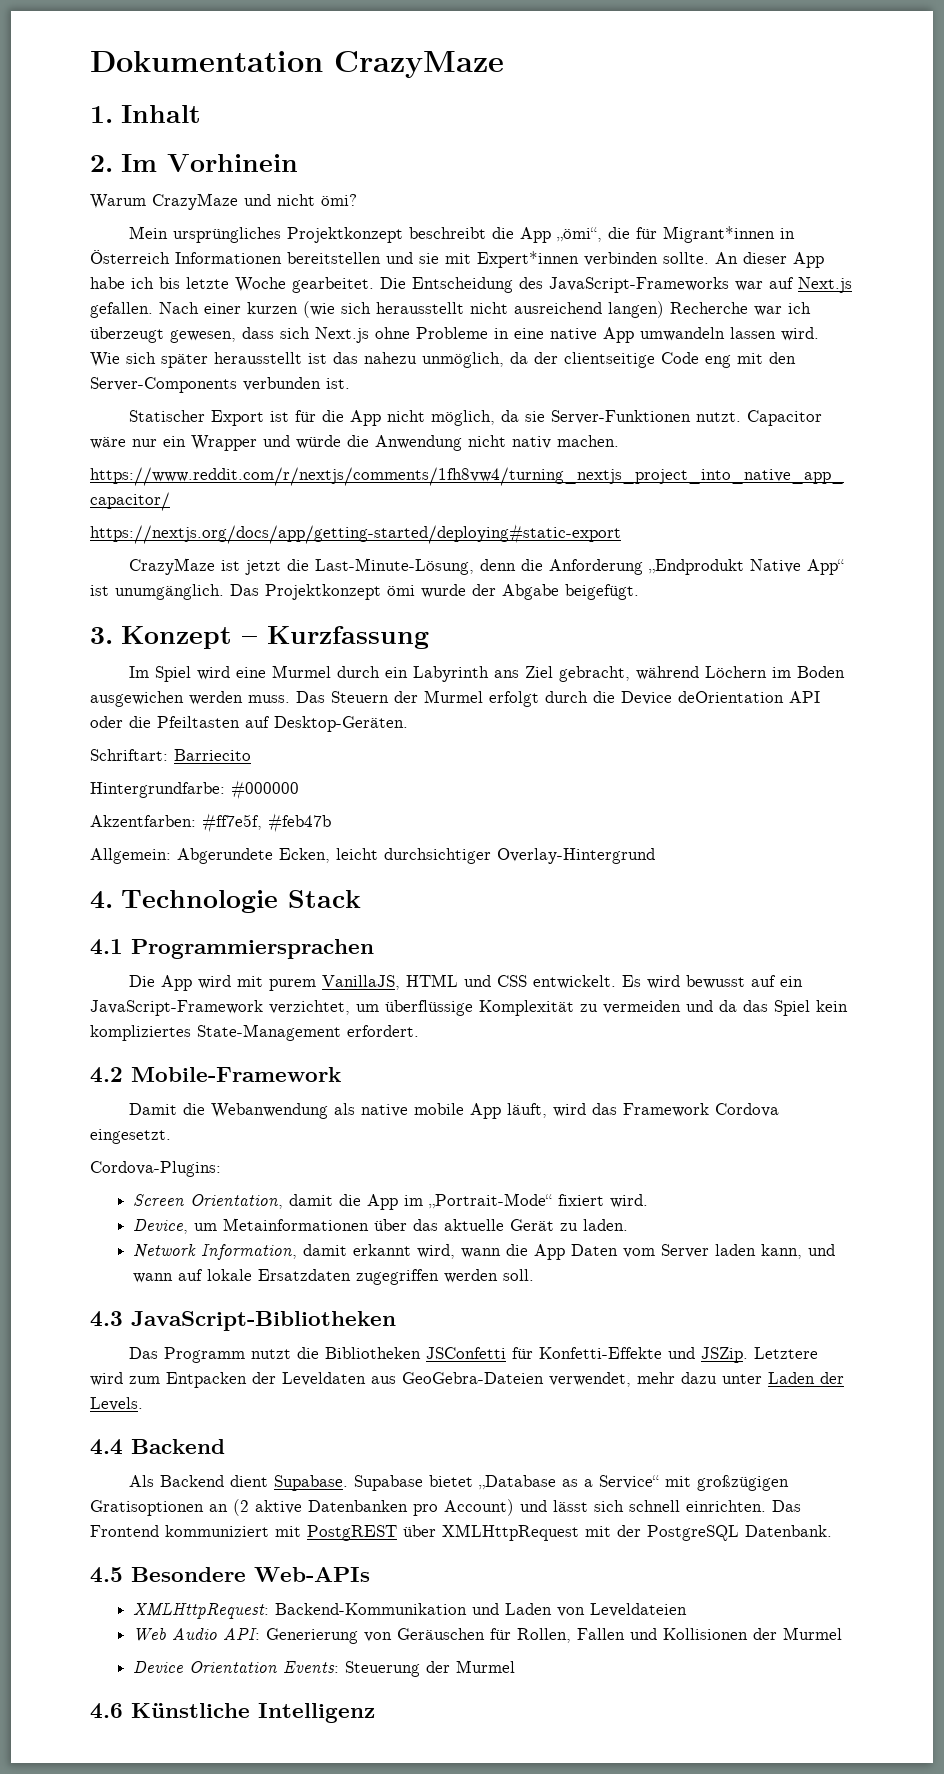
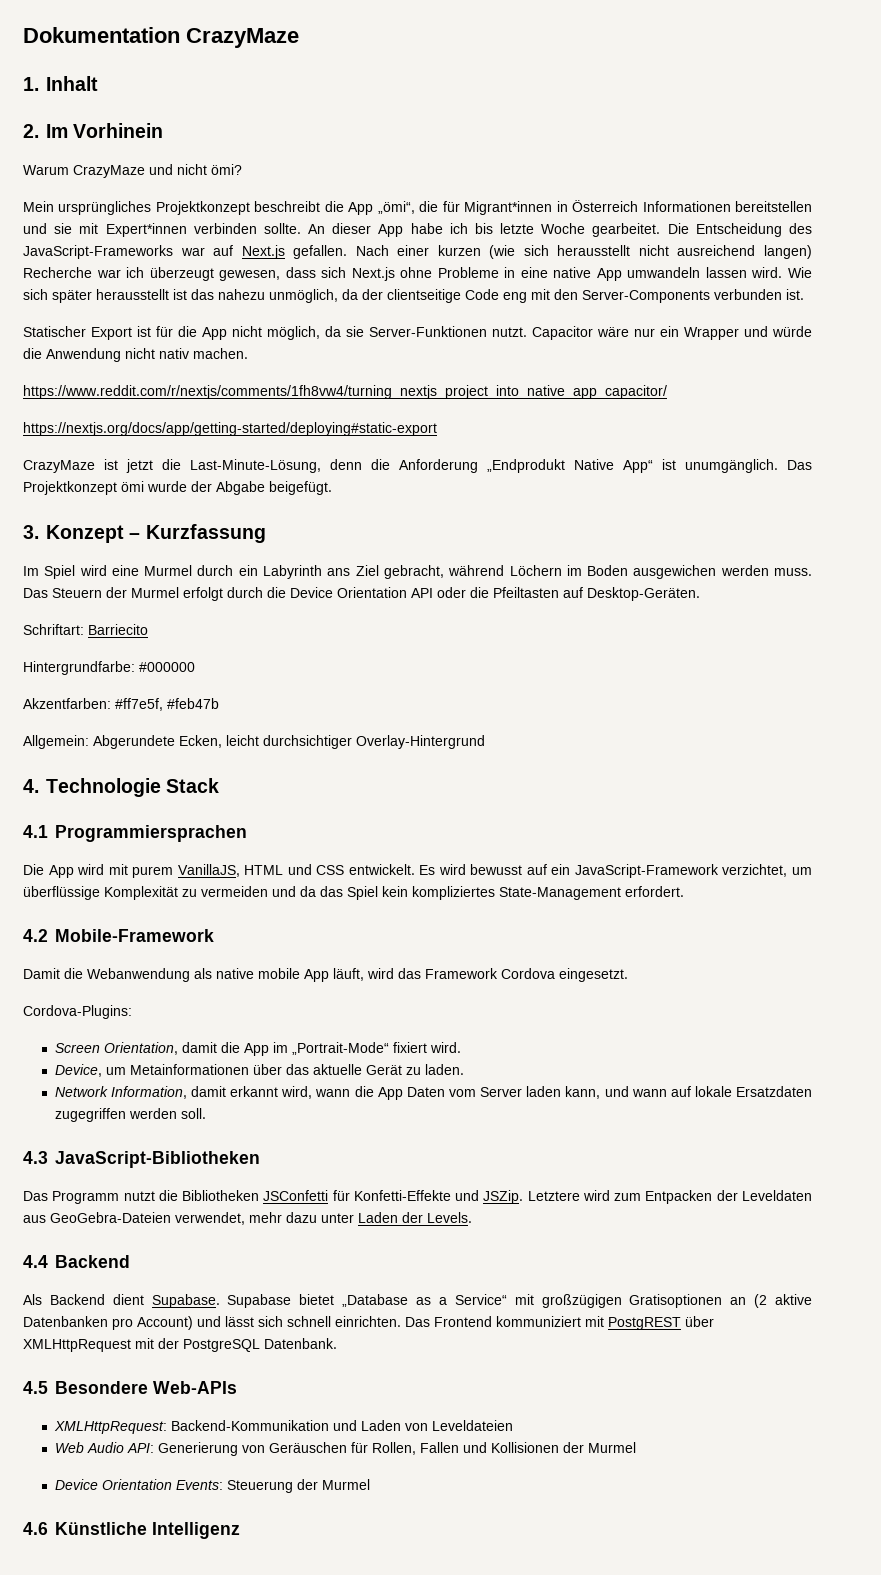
[678,691,784,703] deOrientation -> [337,587,407,598] Orientation

